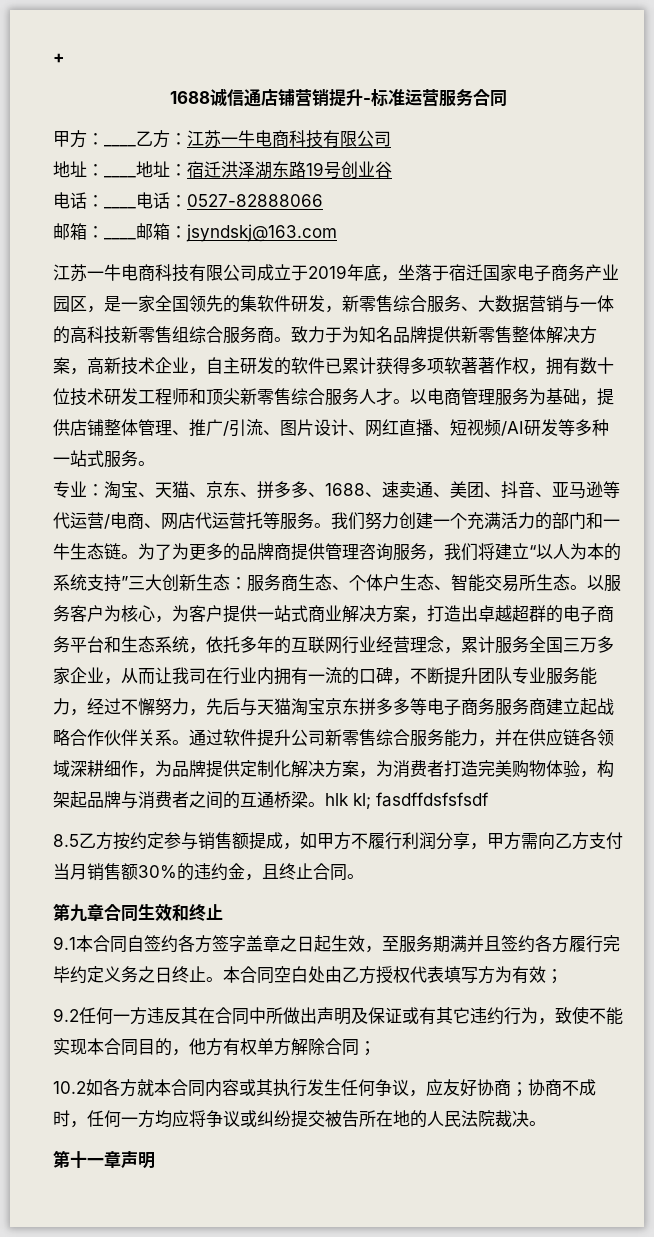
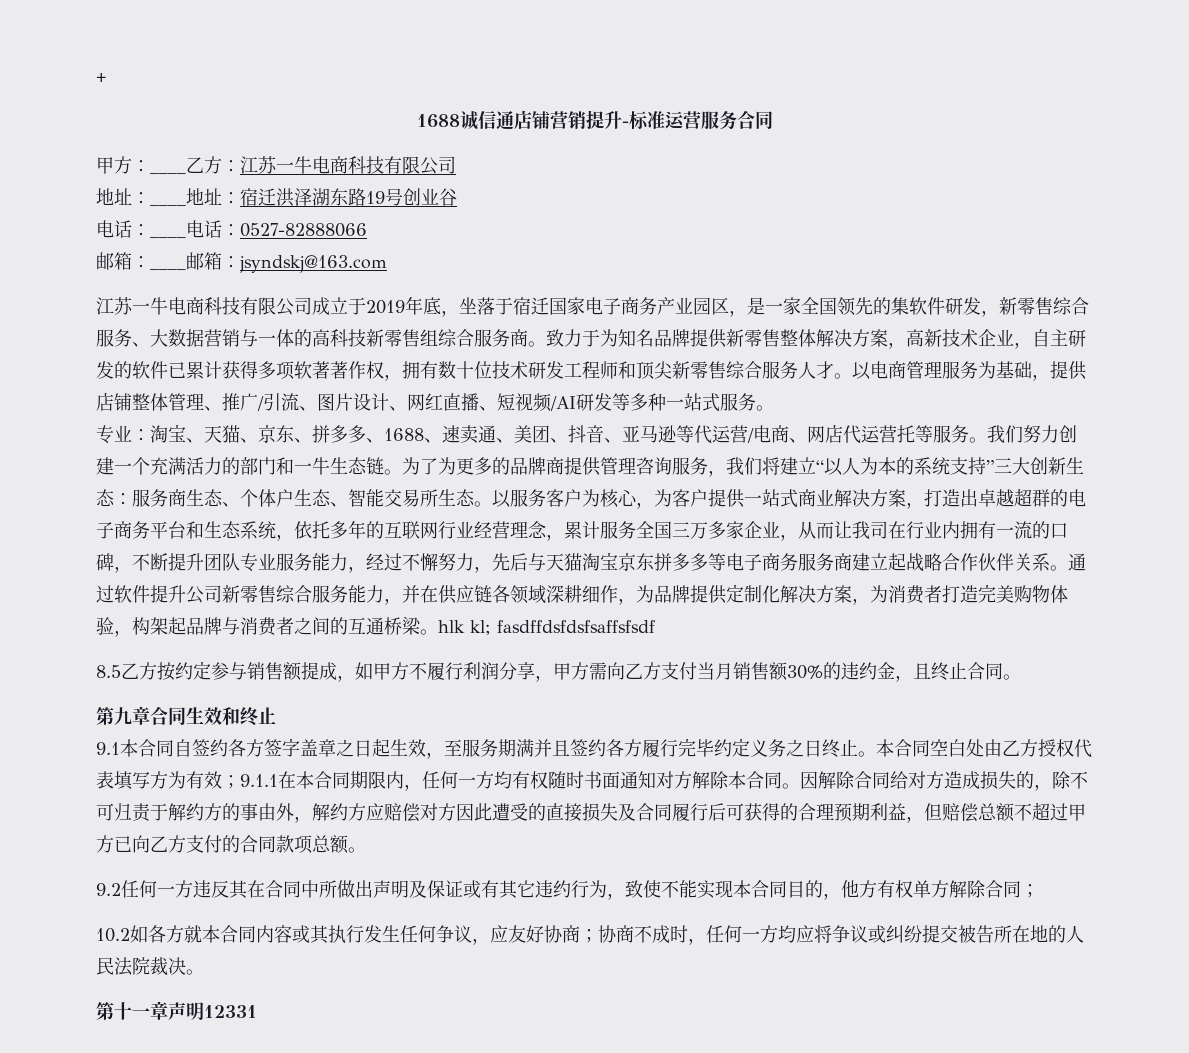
[376,792,489,807] fasdffdsfsfsdf -> [497,620,656,633] fasdffdsfdsfsaffsfsdf
(563, 976) none -> [240,771,1088,791] [96,802,1086,823] [96,835,366,854] 9.1.1在本合同期限内，任何一方均有权随时书面通知对方解除本合同。因解除合同给对方造成损失的，除不可归责于解约方的事由外，解约方应赔偿对方因此遭受的直接损失及合同履行后可获得的合理预期利益，但赔偿总额不超过甲方已向乙方支付的合同款项总额。
(155, 1160) none -> [204,1005,257,1018] 12331

